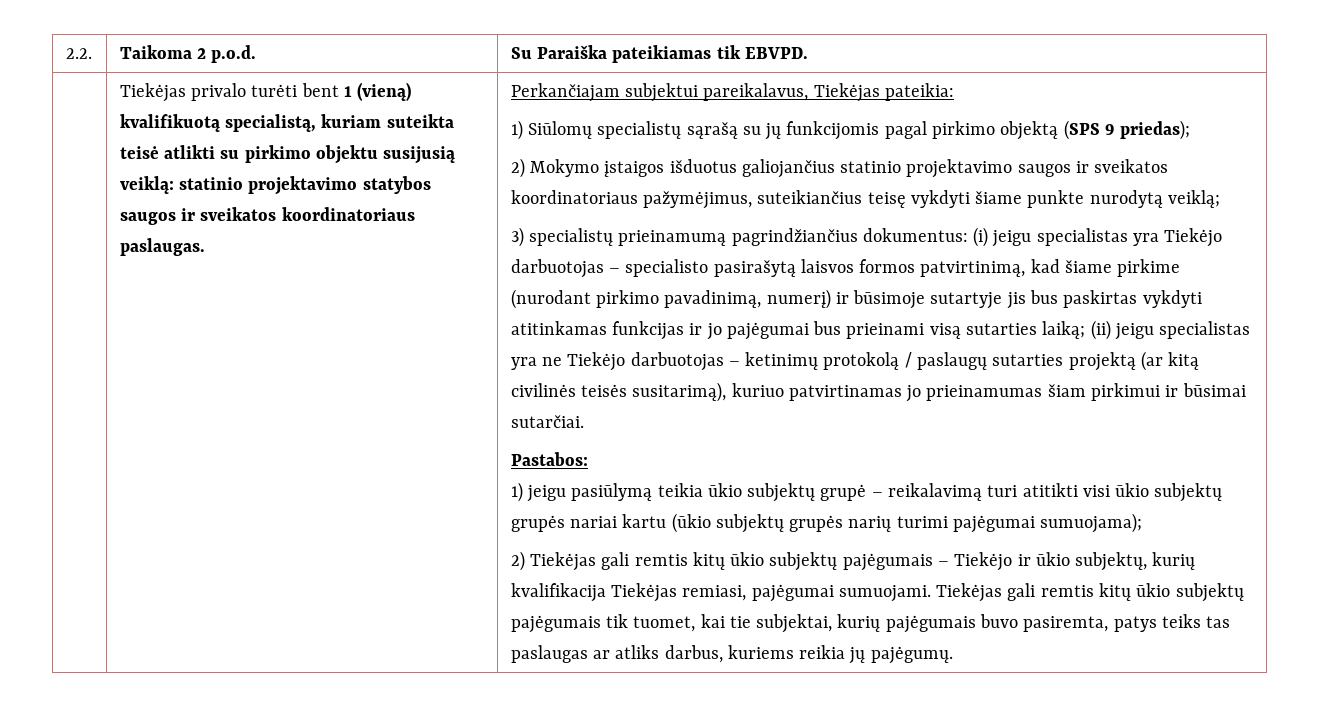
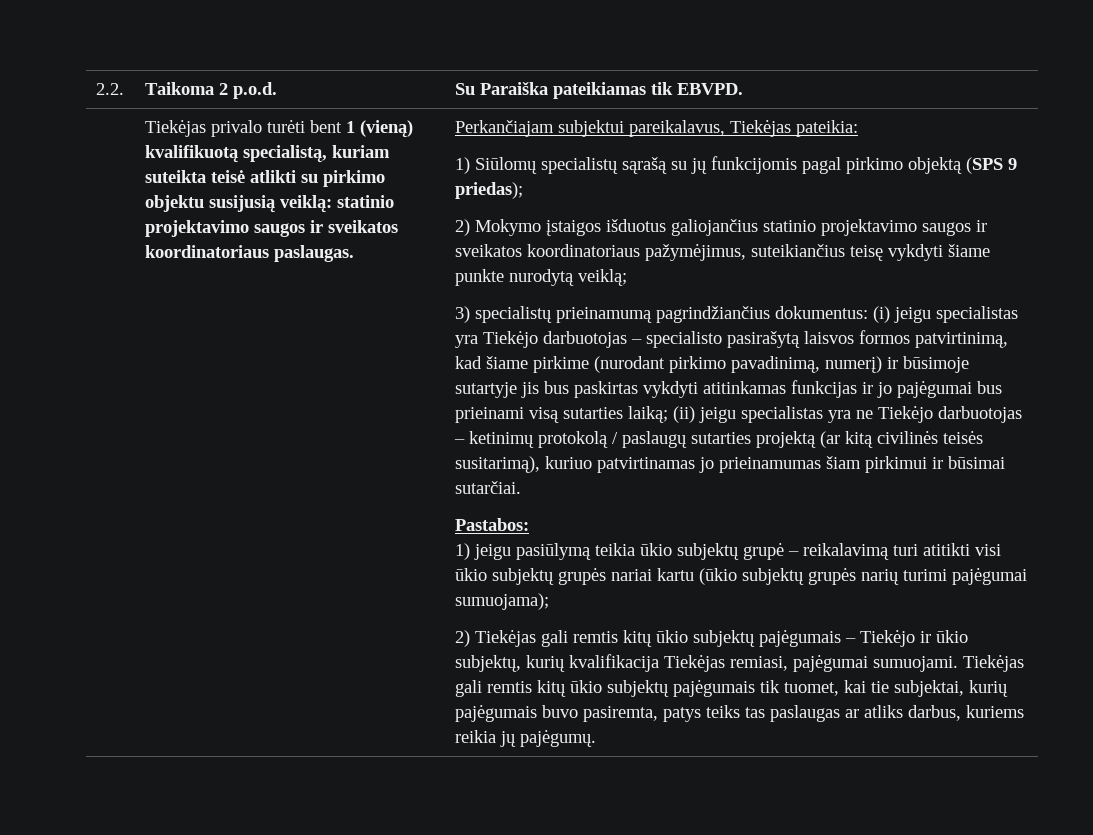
[362,176,431,194] statybos -> (250, 228) none

